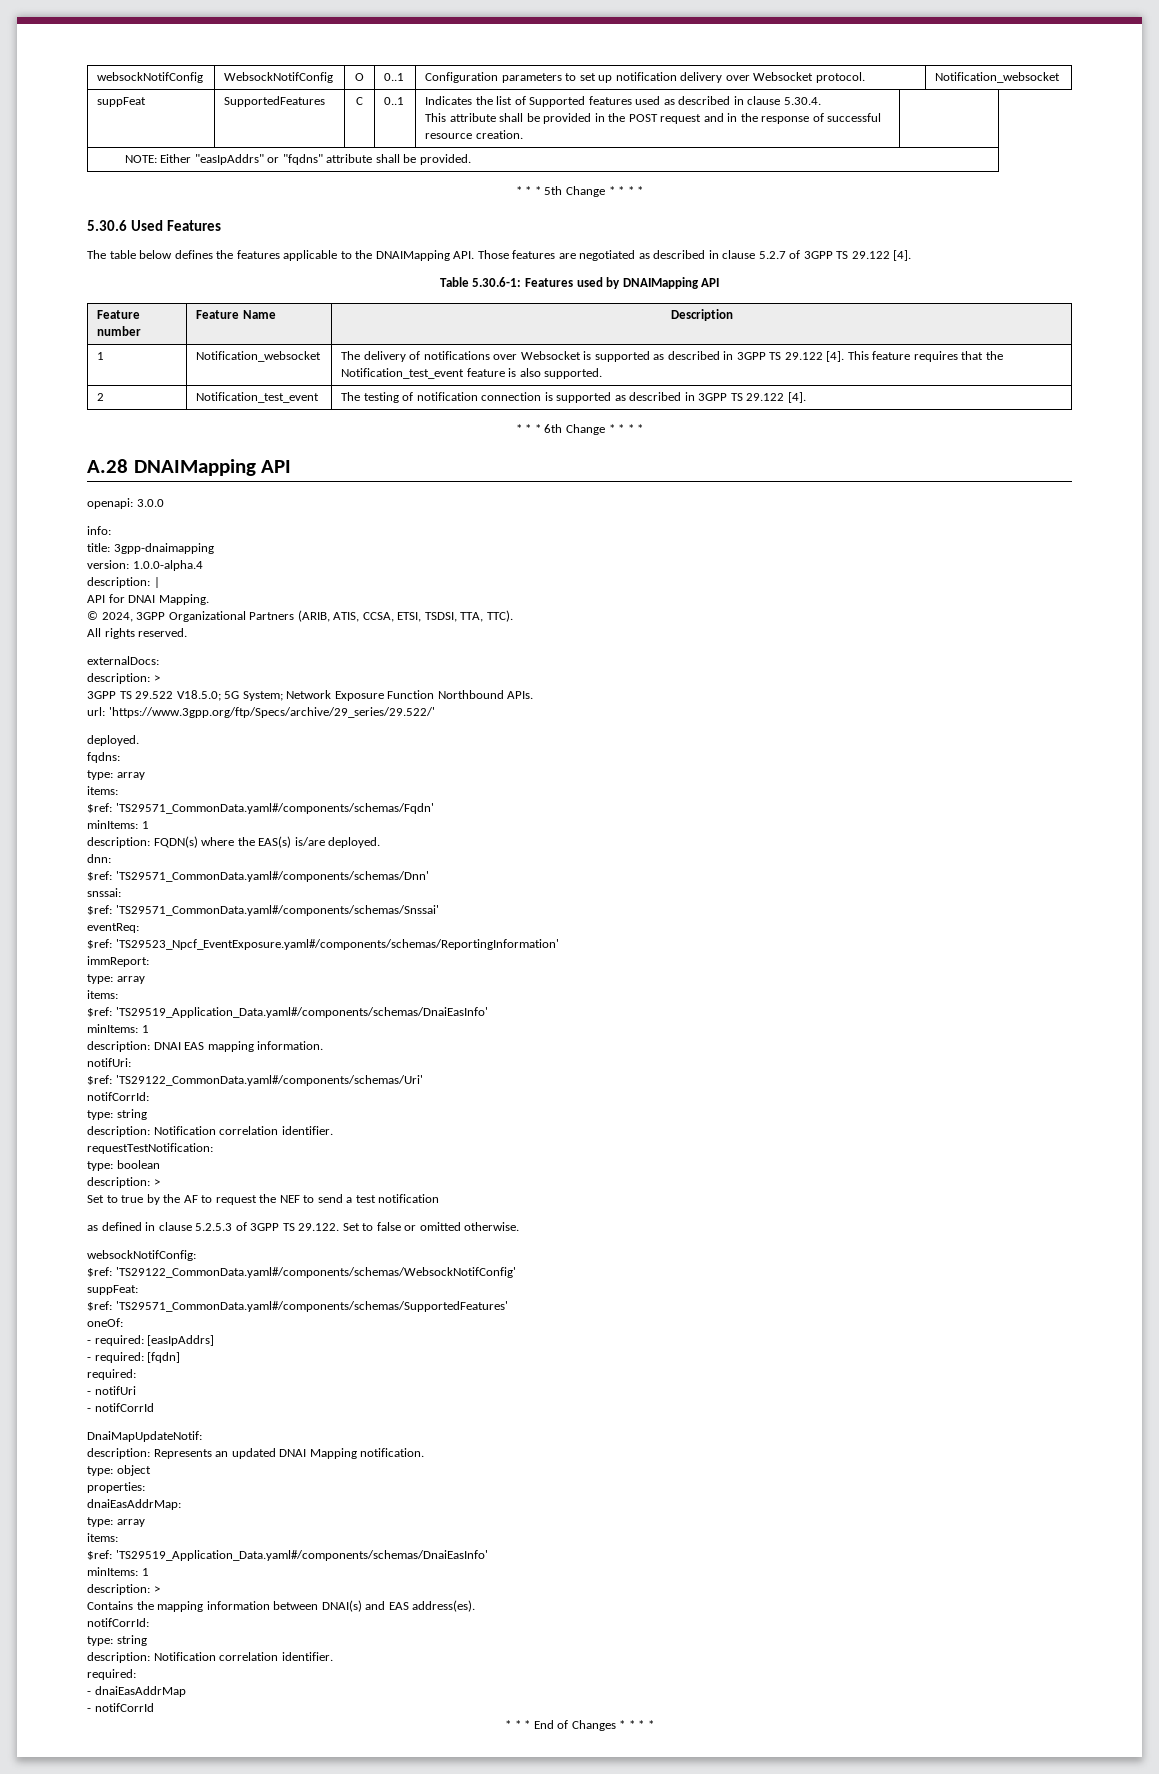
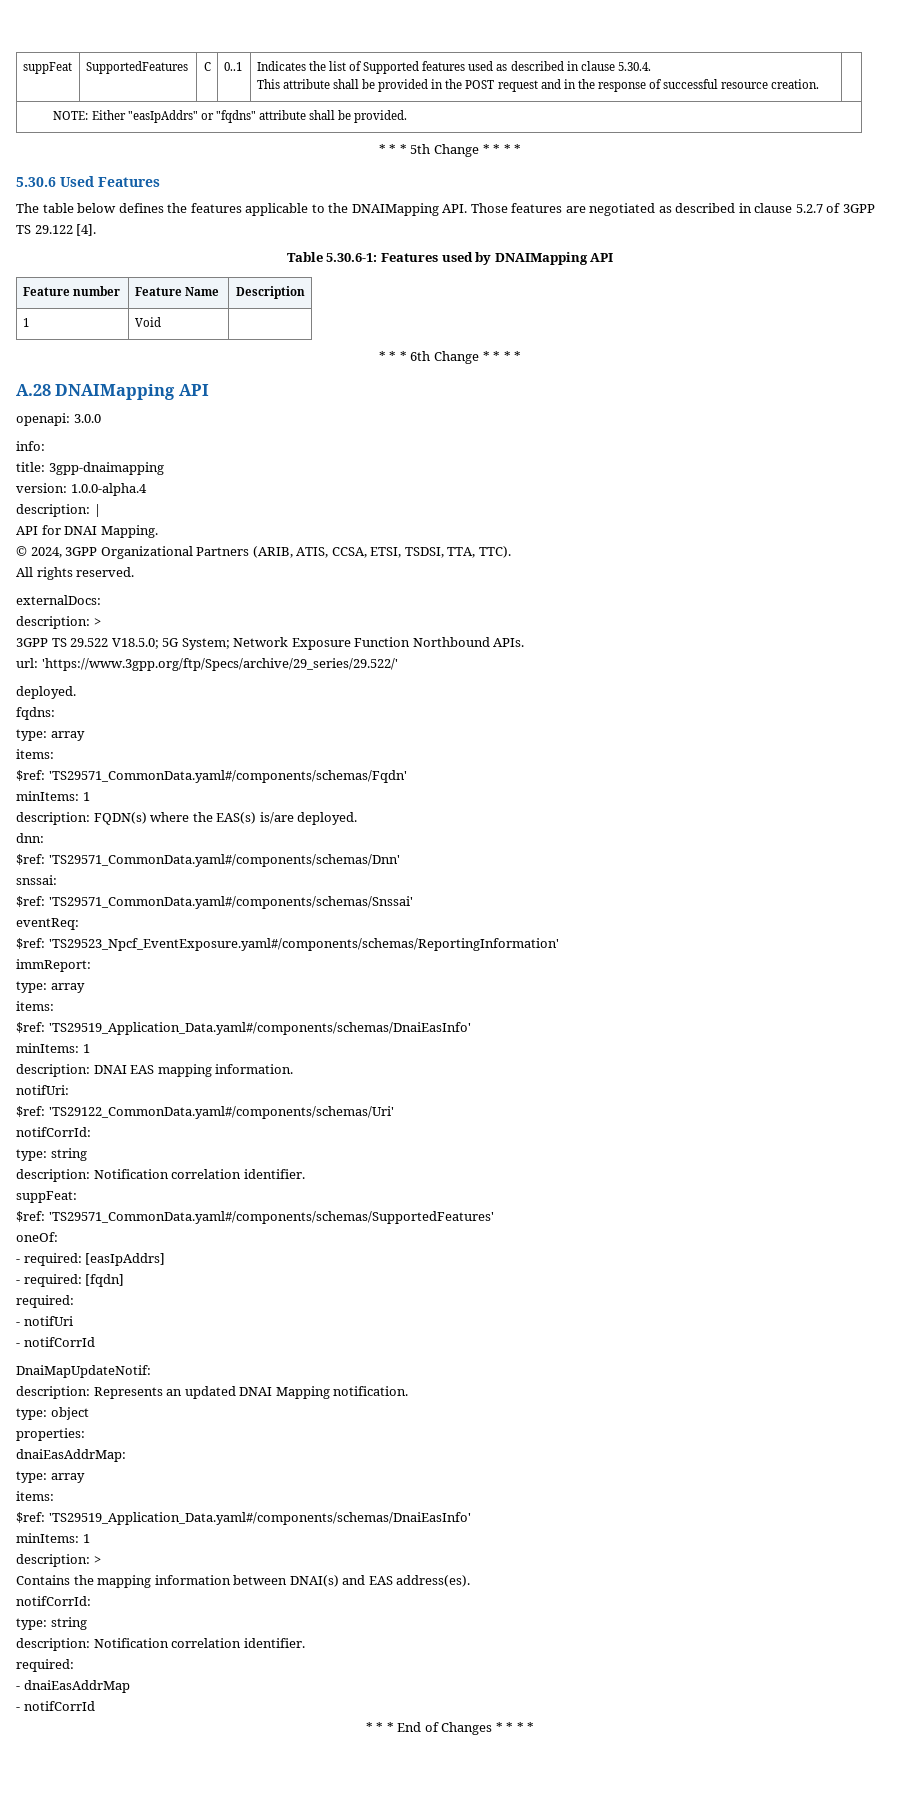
[97,72,204,83] [224,72,334,83] [355,73,364,81] [384,73,405,81] [425,72,865,83] [935,72,1061,83] websockNotifConfig | WebsockNotifConfig | O | 0..1 | Configuration parameters to set up notification delivery over Websocket protocol. | Notification_websocket // -> (22, 68) none
[196,351,322,362] [341,351,1003,362] [341,368,603,379] [97,393,105,401] [196,392,320,403] [341,392,806,403] Notification_websocket | The delivery of notifications over Websocket is supported as described in 3GPP TS 29.122 [4]. This feature requires that the Notification_test_event feature is also supported. // 2 | Notification_test_event | The testing of notification connection is supported as described in 3GPP TS 29.122 [4]. -> [134,317,161,327] Void |
[87,1143,213,1154] [87,1160,160,1171] [87,1177,160,1188] [87,1194,440,1205] [87,1222,520,1231] [87,1250,196,1261] [87,1267,516,1278] // requestTestNotification: // type: boolean // description: > // Set to true by the AF to request the NEF to send a test notification // as defined in clause 5.2.5.3 of 3GPP TS 29.122. Set to false or omitted otherwise. // websockNotifConfig: // $ref: 'TS29122_CommonData.yaml#/components/schemas/WebsockNotifConfig' -> (305, 1174) none

